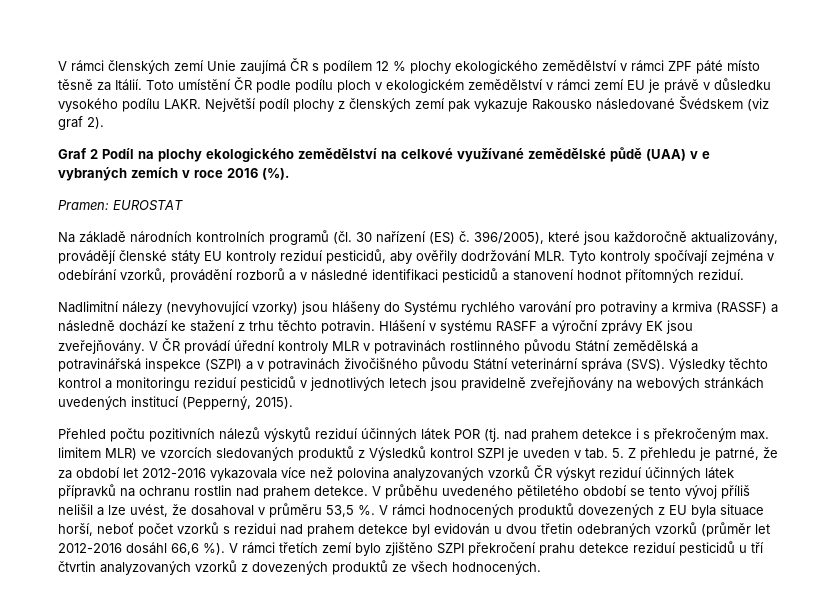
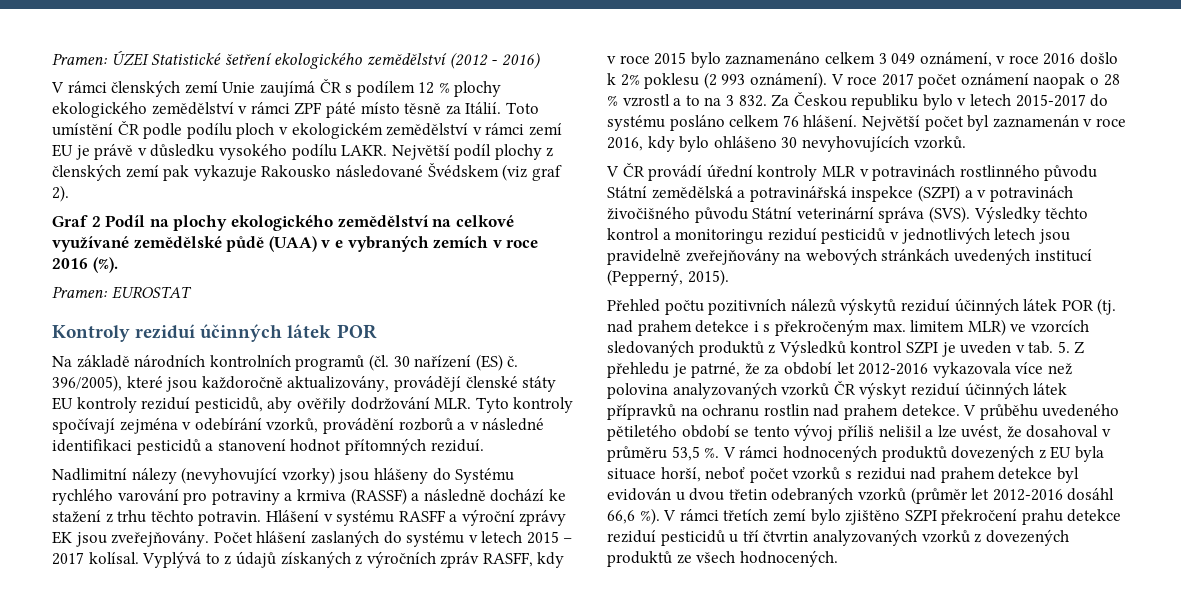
(58, 66) none -> [52,50,540,69] Pramen: ÚZEI Statistické šetření ekologického zemědělství (2012 - 2016) //
(183, 205) none -> [52,324,377,342] // Kontroly reziduí účinných látek POR
(145, 347) none -> [213,530,573,547] [52,551,565,568] [607,52,1119,68] [607,72,1120,89] [607,92,1109,110] [607,115,1126,131] [607,136,966,152] Počet hlášení zaslaných do systému v letech 2015 – 2017 kolísal. Vyplývá to z údajů získaných z výročních zpráv RASFF, kdy v roce 2015 bylo zaznamenáno celkem 3 049 oznámení, v roce 2016 došlo k 2% poklesu (2 993 oznámení). V roce 2017 počet oznámení naopak o 28 % vzrostl a to na 3 832. Za Českou republiku bylo v letech 2015-2017 do systému posláno celkem 76 hlášení. Největší počet byl zaznamenán v roce 2016, kdy bylo ohlášeno 30 nevyhovujících vzorků. //

